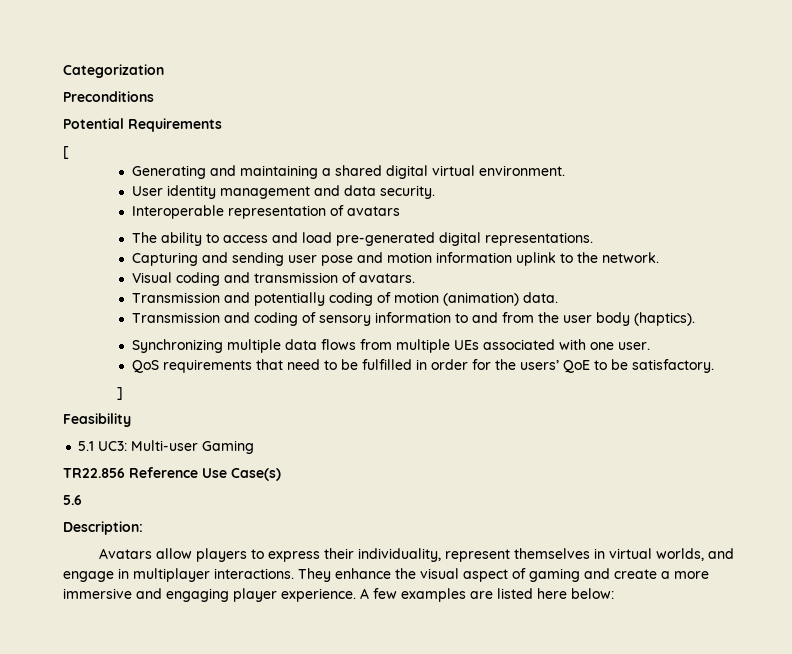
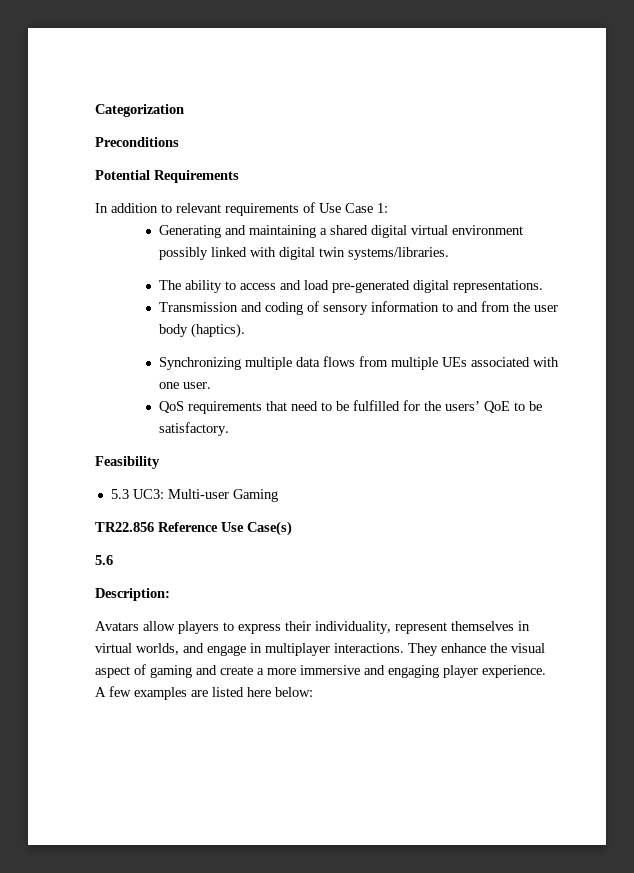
[63,146,69,159] [ -> [95,202,388,216] In addition to relevant requirements of Use Case 1:
[478,165,565,176] [131,185,435,199] [131,205,400,219] environment. // User identity management and data security. // Interoperable representation of avatars -> [452,225,524,235] [159,247,450,260] environment possibly linked with digital twin systems/libraries.
[131,252,659,266] [131,272,415,286] [131,292,558,306] // Capturing and sending user pose and motion information uplink to the network. // Visual coding and transmission of avatars. // Transmission and potentially coding of motion (animation) data. -> (544, 286) none
[415,359,468,370] in order -> (401, 405) none
[116,387,123,400] // ] -> (230, 429) none
[78,441,95,451] 5.1 -> [110,489,129,499] 5.3

